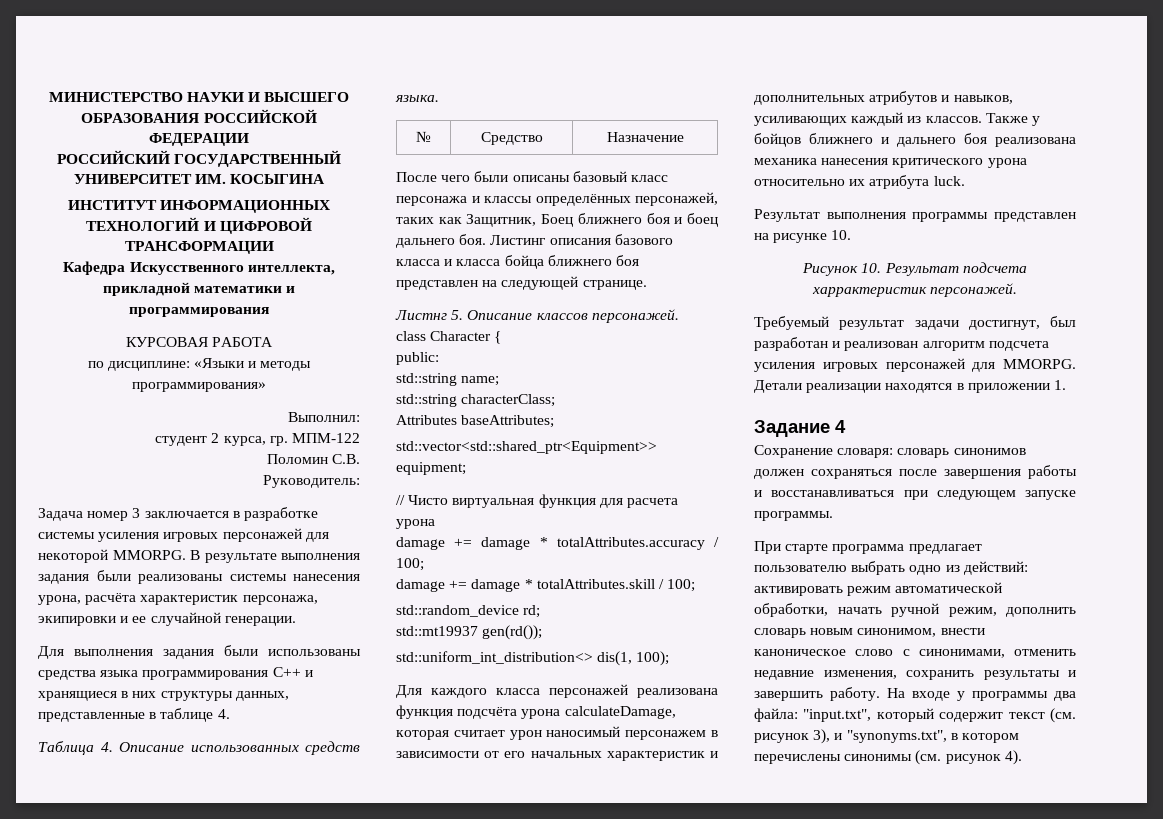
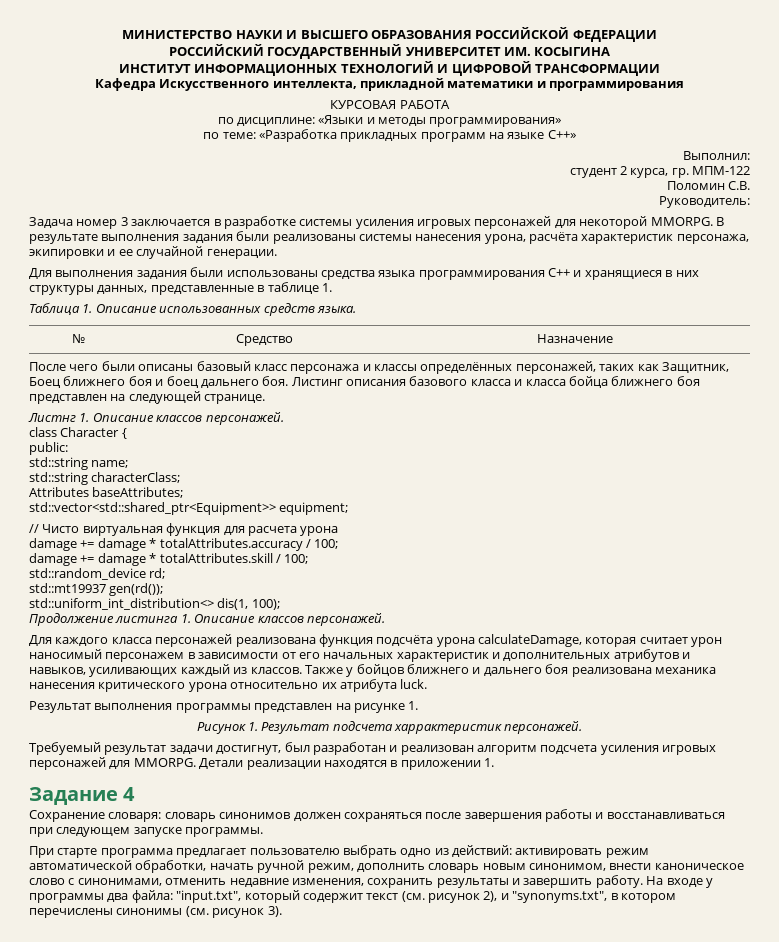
(266, 387) none -> [203,129,576,142] // по теме: «Разработка прикладных программ на языке С++»
[217,709,230,719] 4. -> [321,283,332,292] 1.
[100,742,113,752] 4. -> [82,304,93,313] 1.
[451,310,464,320] 5. -> [79,413,90,422] 1.
(670, 658) none -> [29,613,385,626] // Продолжение листинга 1. Описание классов персонажей.
[831,230,852,240] 10. -> [408,701,419,710] 1.
[861,263,882,273] 10. -> [247,722,258,731] 1.
[813,729,831,744] 3), -> [483,891,498,902] 2),
[1004,750,1022,765] 4). -> [267,906,282,917] 3).

